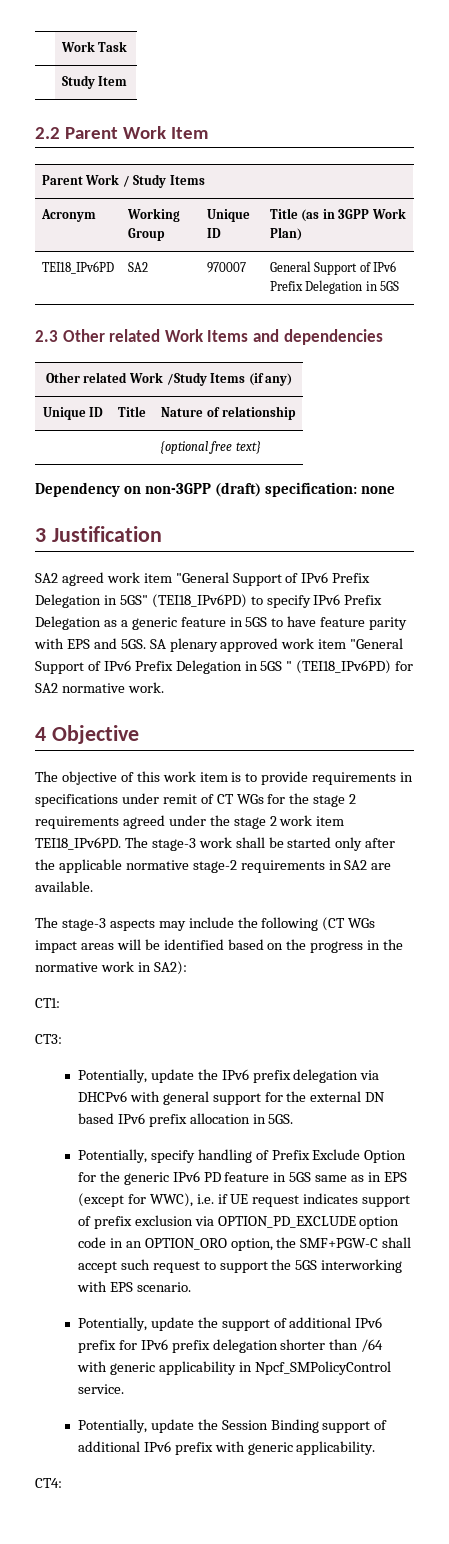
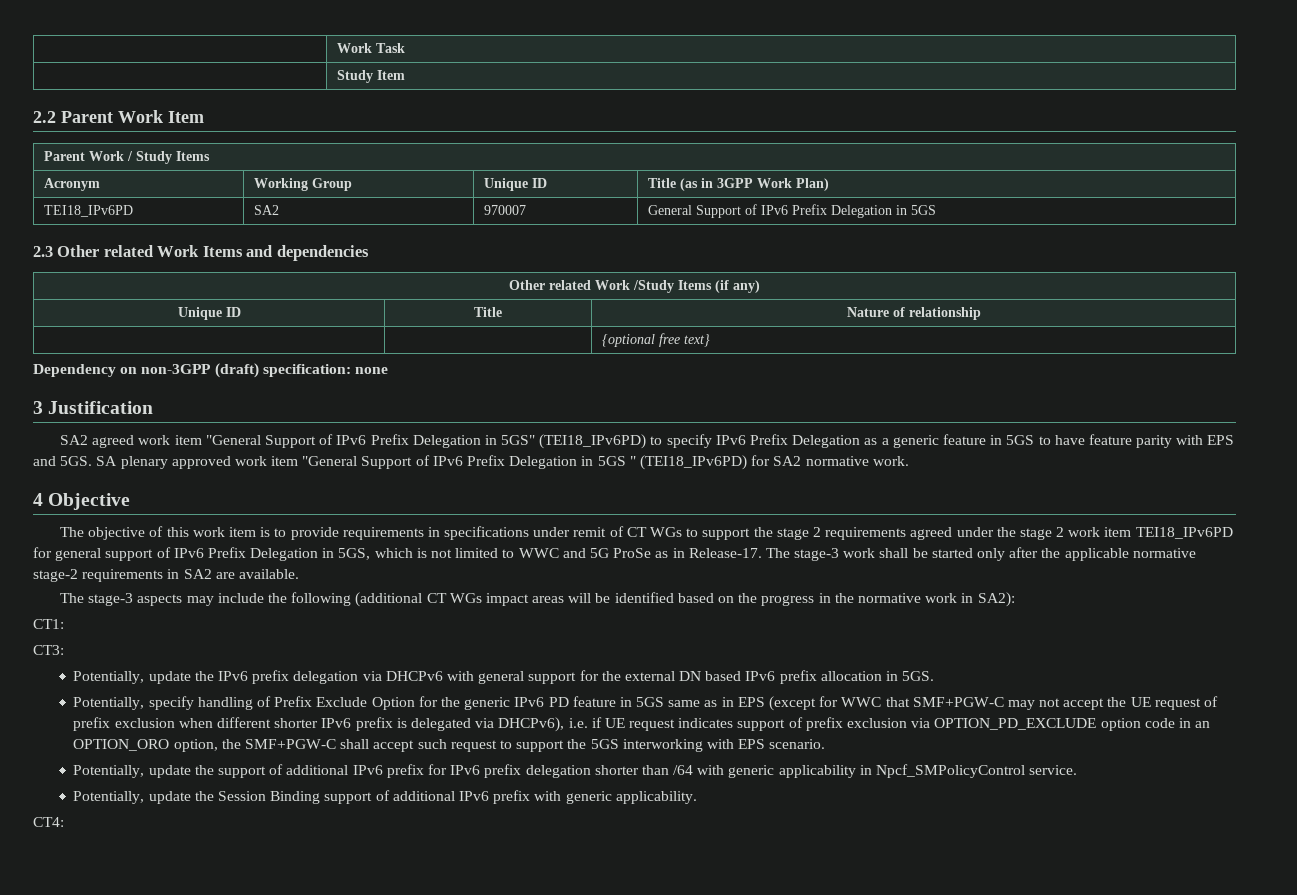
[267,794,286,804] for -> [686,528,751,540] to support
[35,837,121,850] TEI18_IPv6PD. -> [1135,527,1233,539] [33,547,762,561] TEI18_IPv6PD for general support of IPv6 Prefix Delegation in 5GS, which is not limited to WWC and 5G ProSe as in Release-17.
[322,917,346,931] (CT -> [355,592,447,607] (additional CT
[149,1193,193,1207] WWC), -> [841,696,1219,710] [73,717,565,732] WWC that SMF+PGW-C may not accept the UE request of prefix exclusion when different shorter IPv6 prefix is delegated via DHCPv6),

